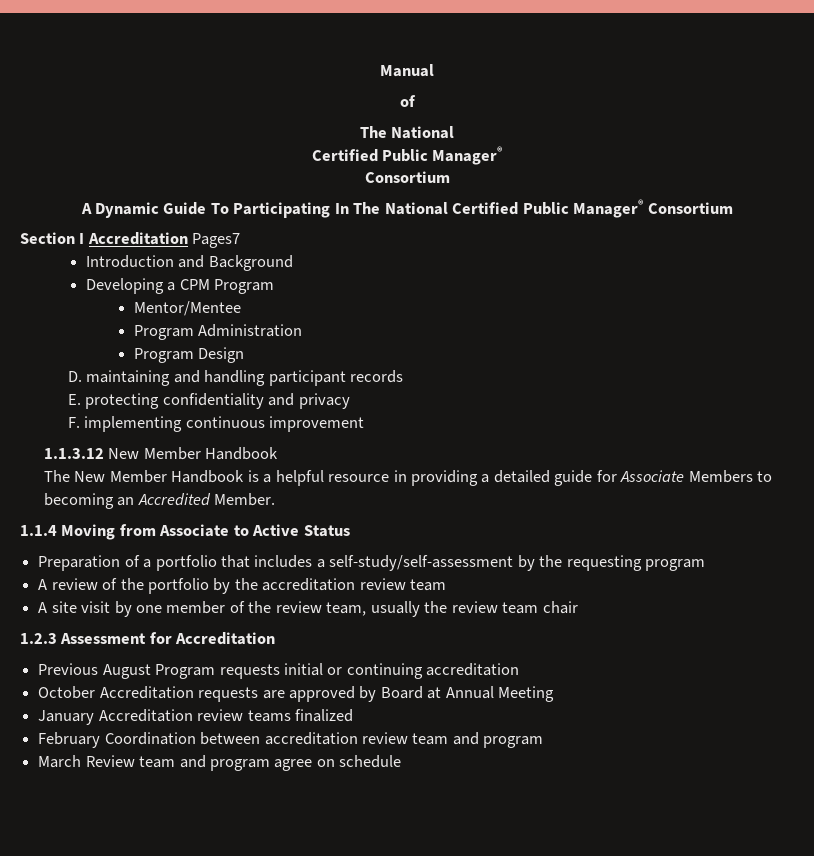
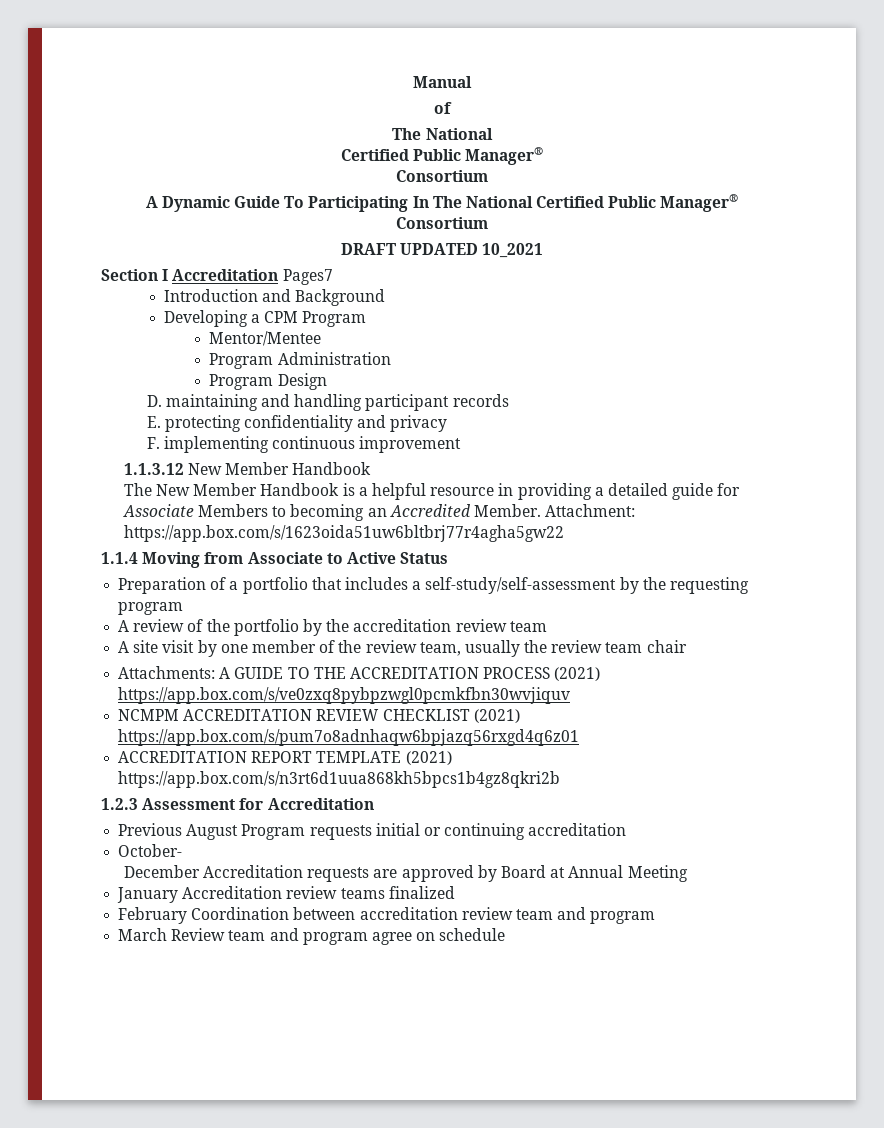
(733, 208) none -> [340,243,544,258] // DRAFT UPDATED 10_2021
(276, 499) none -> [545,504,636,517] [123,525,564,542] Attachment: https://app.box.com/s/1623oida51uw6bltbrj77r4agha5gw22
(578, 607) none -> [118,666,601,681] [118,687,571,704] [118,709,520,723] [118,729,580,746] [118,751,452,765] [118,771,561,788] // Attachments: A GUIDE TO THE ACCREDITATION PROCESS (2021) https://app.box.com/s/ve0zxq8pybpzwgl0pcmkfbn30wvjiquv // NCMPM ACCREDITATION REVIEW CHECKLIST (2021) https://app.box.com/s/pum7o8adnhaqw6bpjazq56rxgd4q6z01 // ACCREDITATION REPORT TEMPLATE (2021) https://app.box.com/s/n3rt6d1uua868kh5bpcs1b4gz8qkri2b
[38,686,96,699] October -> [118,844,183,857] [123,865,200,878] October- // December

